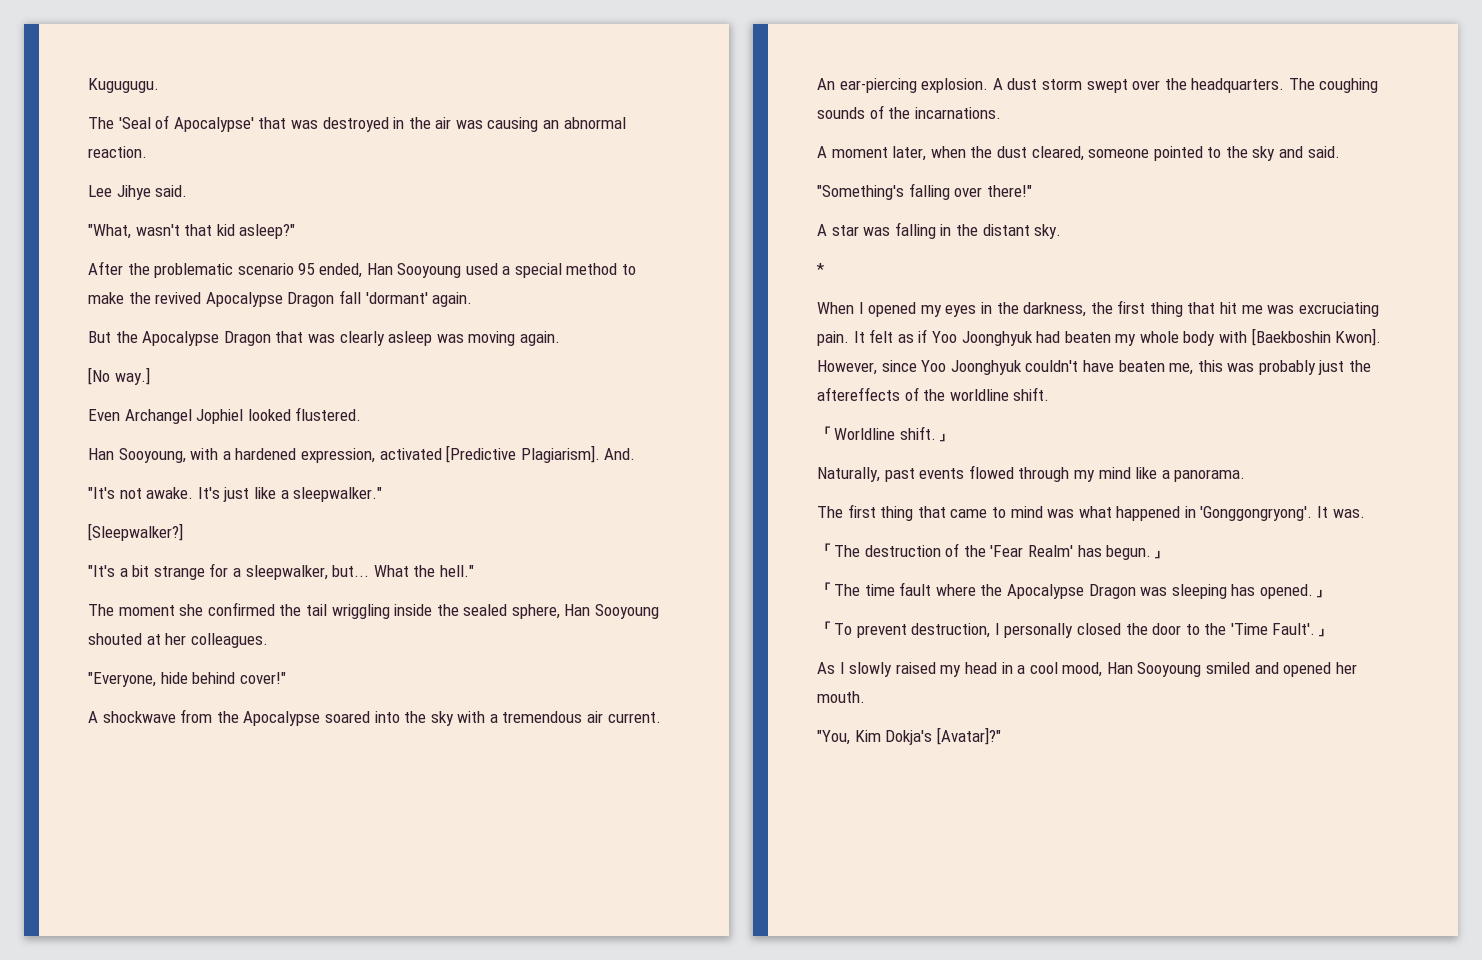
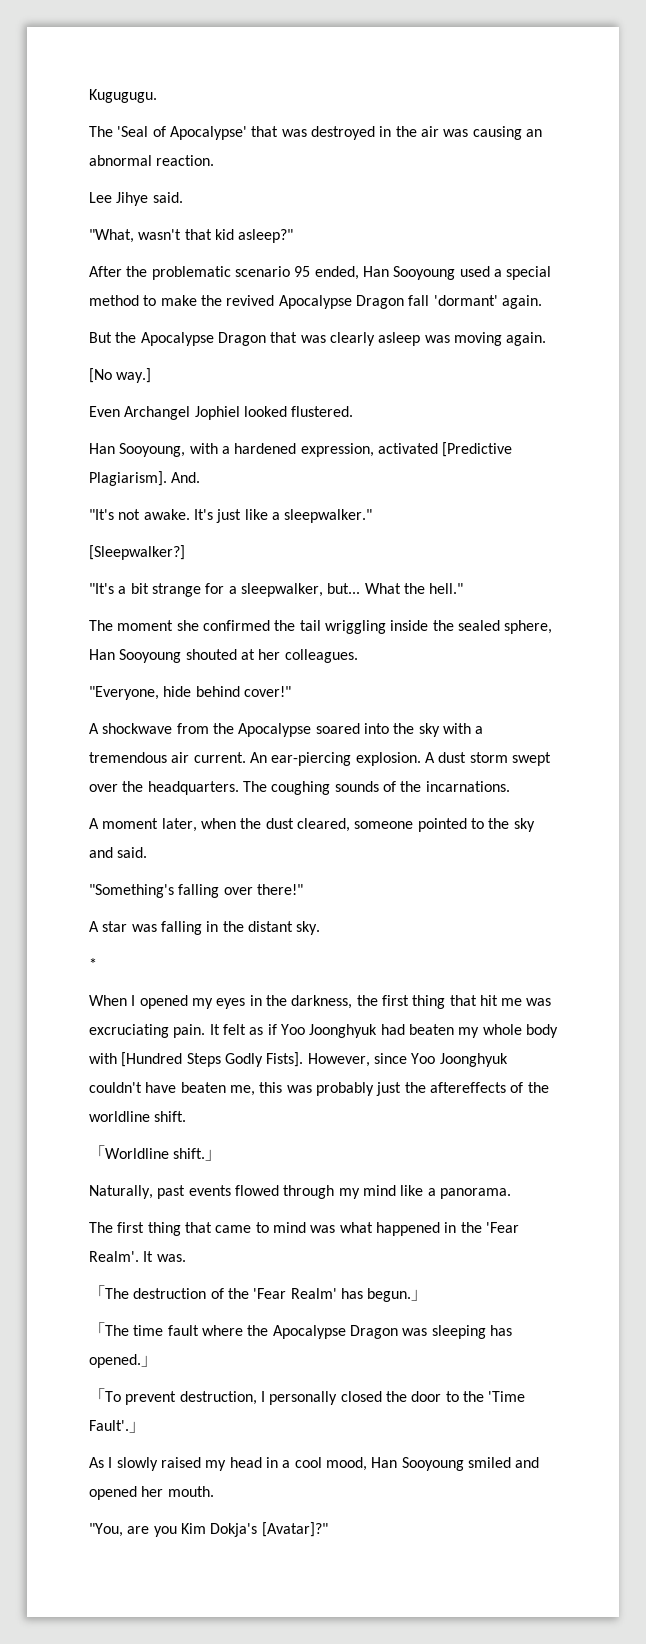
[1251,328,1382,346] [Baekboshin Kwon]. -> [121,1052,304,1067] [Hundred Steps Godly Fists].
[1200,506,1313,521] 'Gonggongryong'. -> [460,1222,519,1233] [89,1251,139,1262] the 'Fear Realm'.
(850, 737) none -> [127,1526,177,1537] are you

